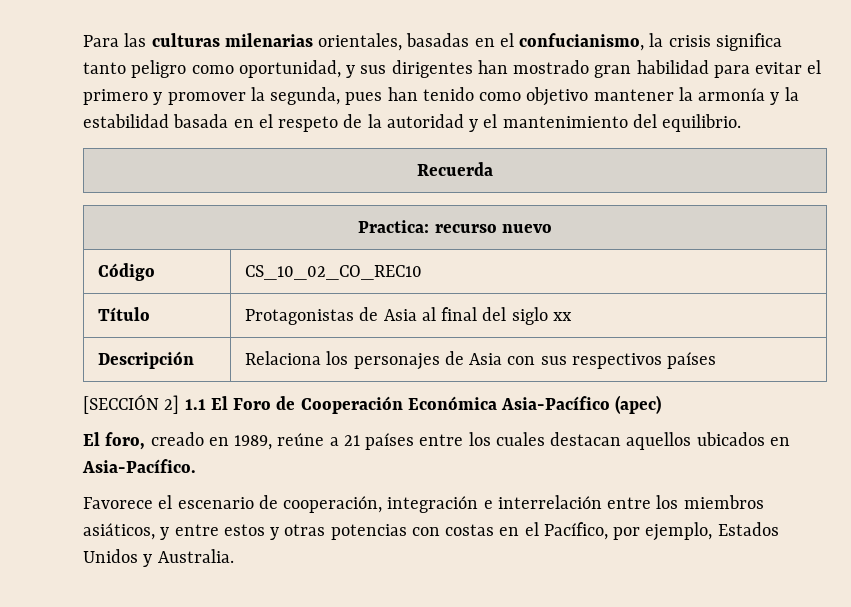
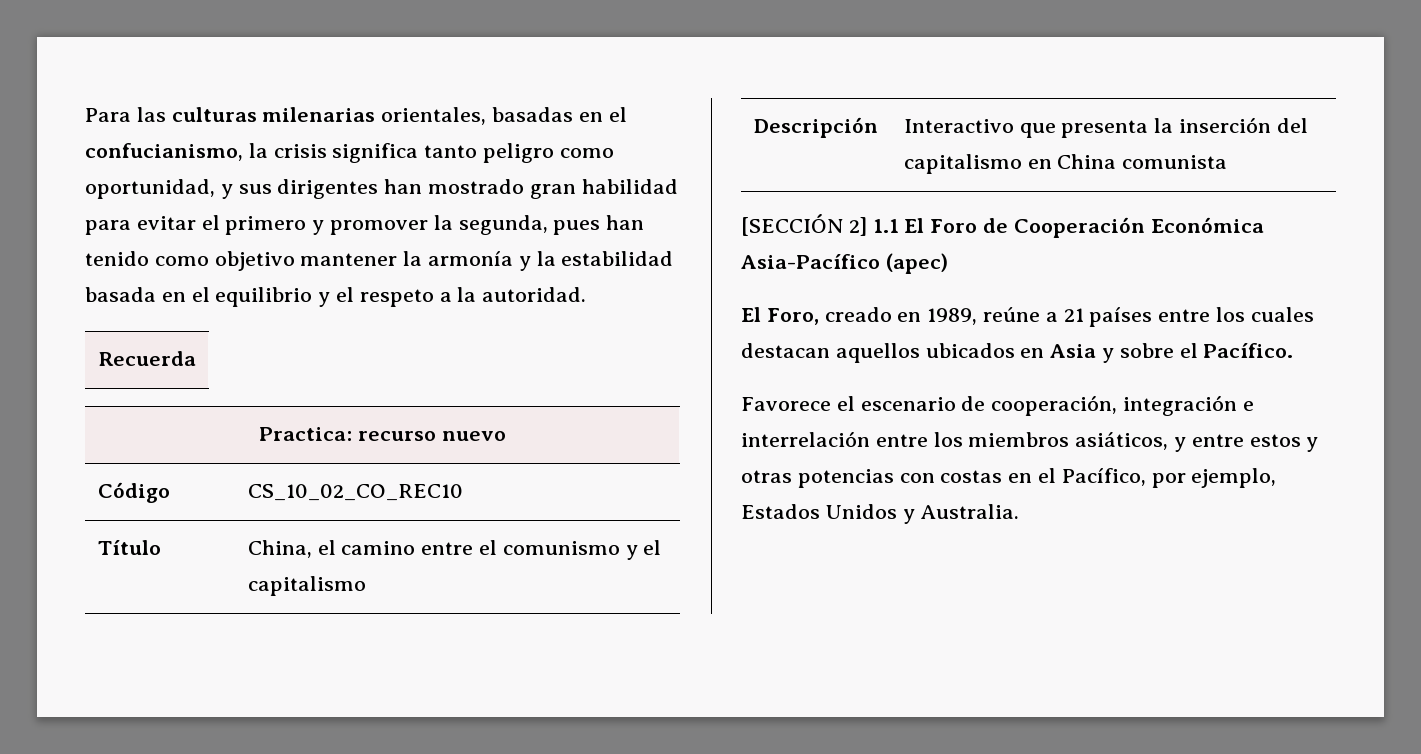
[278,114,742,132] respeto de la autoridad y el mantenimiento del equilibrio. -> [215,287,587,307] equilibrio y el respeto a la autoridad.
[245,307,572,325] [98,351,195,369] [245,351,717,370] Protagonistas de Asia al final del siglo xx // Descripción | Relaciona los personajes de Asia con sus respectivos países -> [247,540,662,560] [247,576,366,596] [753,117,878,138] [903,117,1308,138] [903,154,1228,174] China, el camino entre el comunismo y el capitalismo // Descripción | Interactivo que presenta la inserción del capitalismo en China comunista
[105,432,146,450] foro, -> [766,308,819,325] Foro,
[82,459,196,473] Asia-Pacífico. -> [1050,343,1294,363] Asia y sobre el Pacífico.

